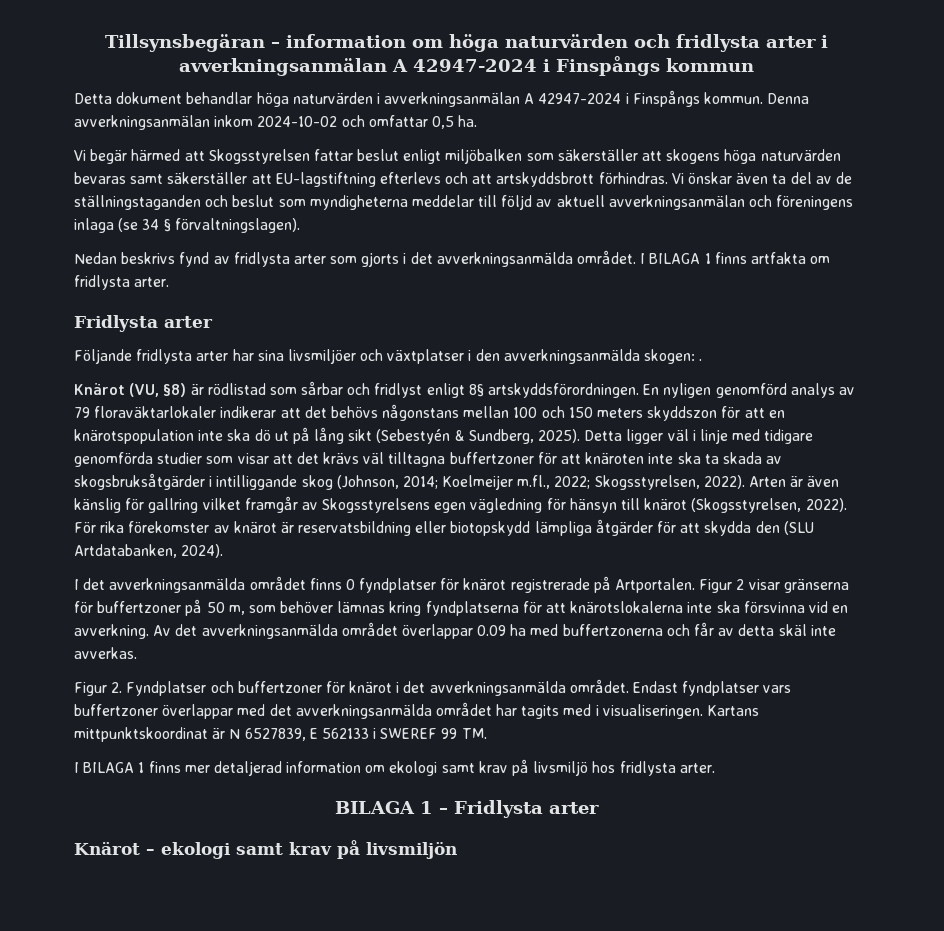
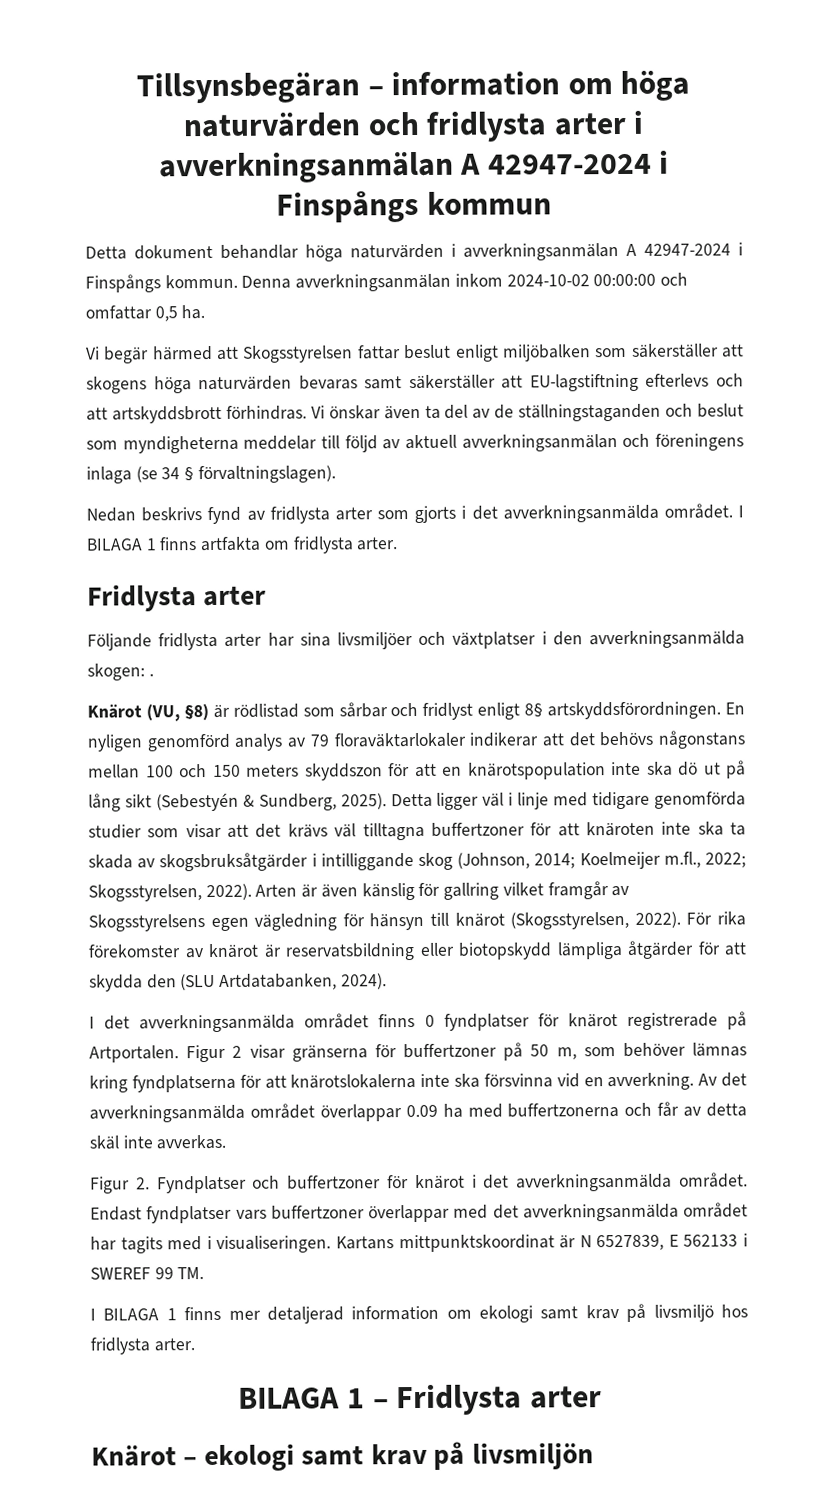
(338, 121) none -> [593,273,657,287] 00:00:00

